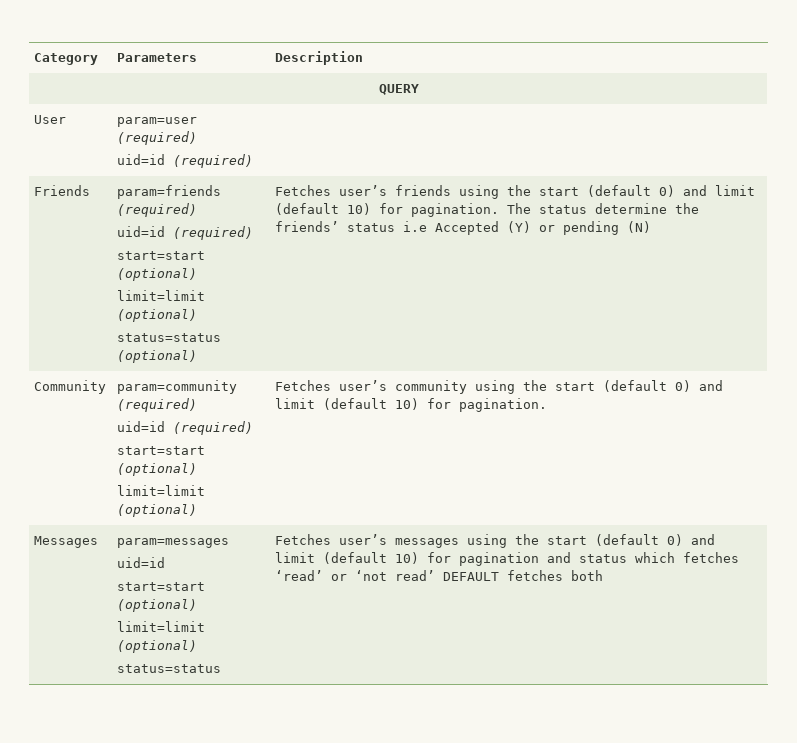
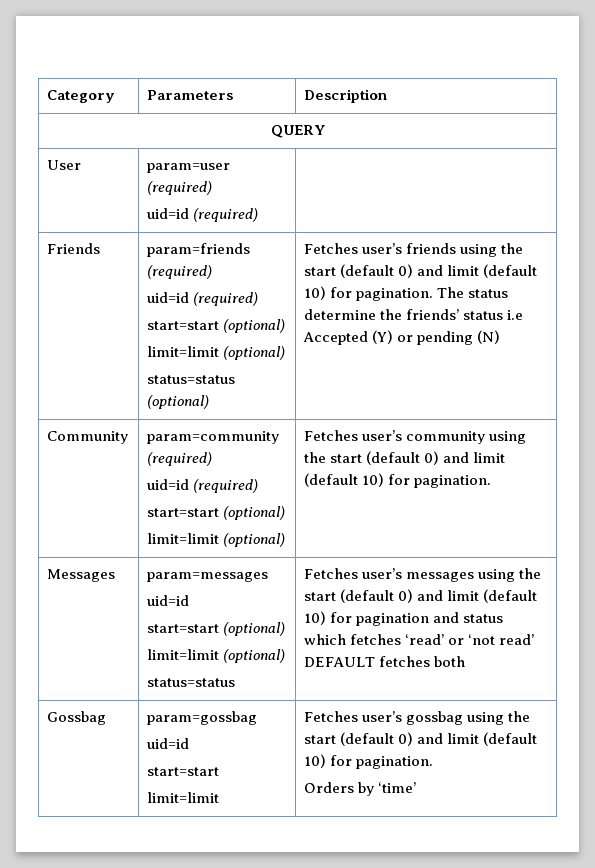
(604, 575) none -> [47,711,107,725] [147,711,258,725] [147,738,190,749] [147,767,220,776] [147,792,220,803] [304,711,531,725] [304,732,538,746] [304,754,434,769] [304,782,417,796] // Gossbag | param=gossbag // uid=id // start=start // limit=limit | Fetches user’s gossbag using the start (default 0) and limit (default 10) for pagination. // Orders by ‘time’

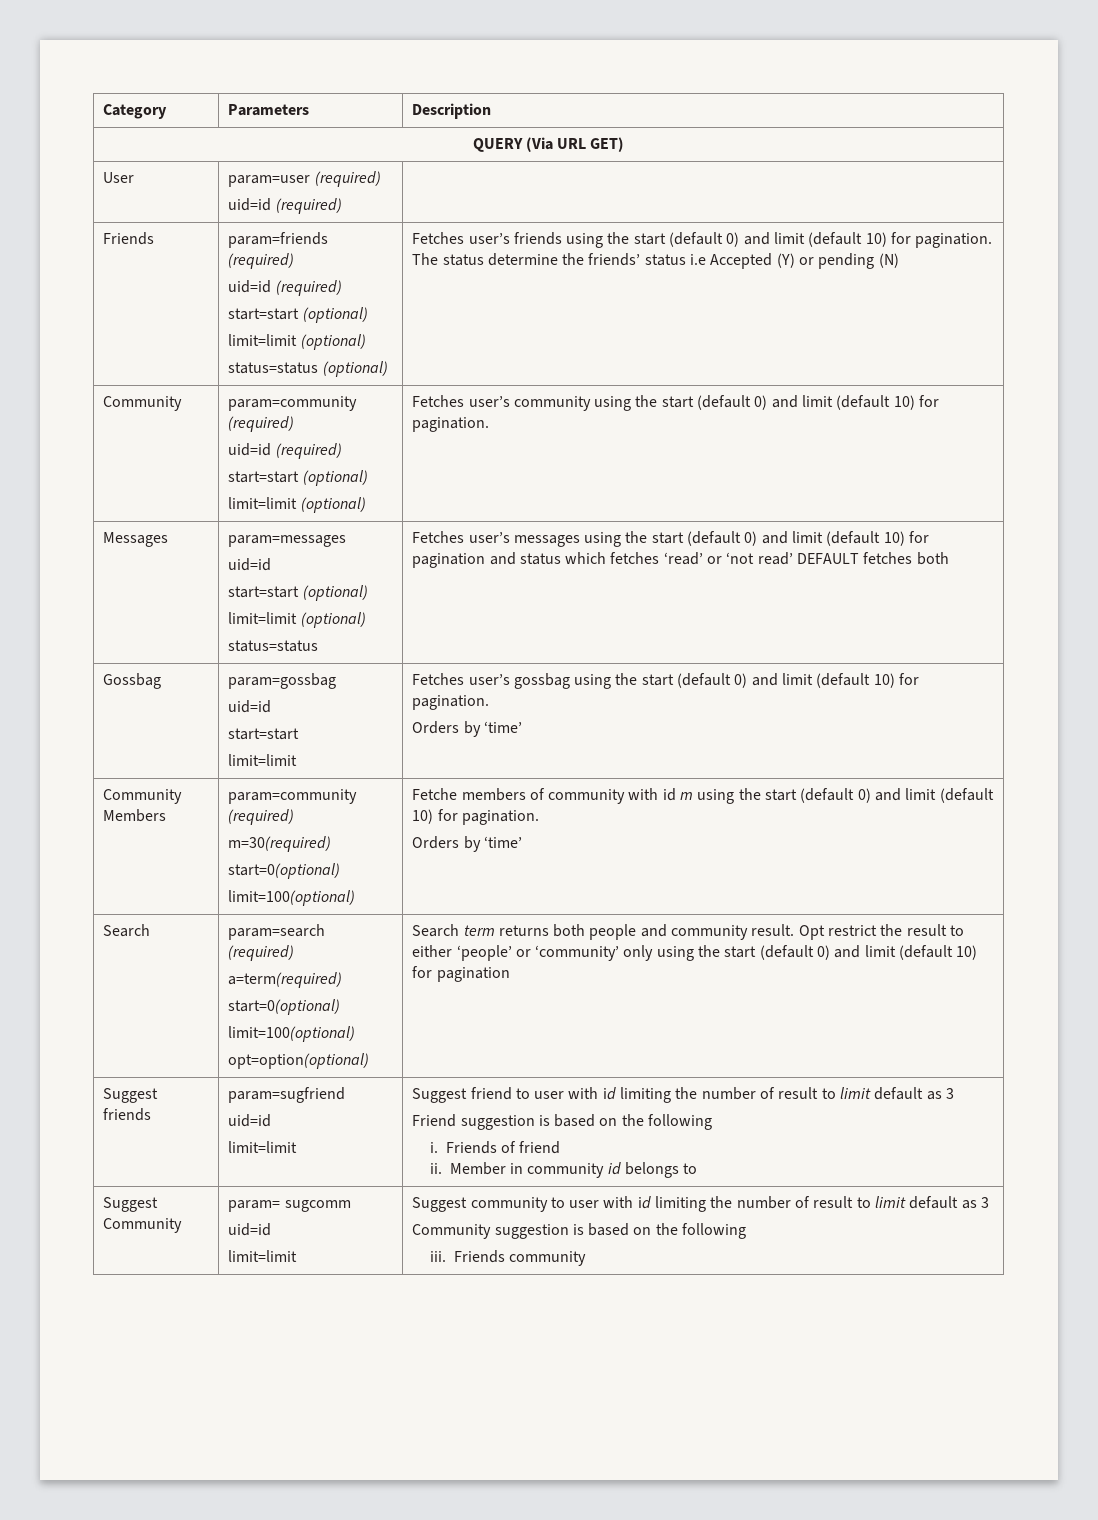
(325, 131) none -> [525,137,625,152] (Via URL GET)
(417, 787) none -> [103,789,183,804] [103,809,167,822] [228,789,358,804] [228,809,295,825] [228,836,332,852] [228,863,341,879] [228,890,356,906] [412,788,994,804] [412,809,539,825] [412,836,522,852] [103,924,151,937] [228,924,326,940] [228,945,295,961] [228,972,343,988] [228,999,341,1015] [228,1026,356,1042] [228,1053,370,1069] [412,924,965,940] [412,945,978,961] [412,966,510,982] [103,1088,159,1103] [103,1108,152,1121] [228,1087,346,1103] [228,1114,272,1127] [228,1141,298,1153] [412,1087,954,1103] [412,1114,713,1130] [429,1141,561,1154] [429,1162,698,1178] [103,1197,159,1212] [103,1218,183,1233] [228,1200,351,1212] [228,1223,272,1236] [228,1250,298,1262] [412,1196,989,1212] [412,1223,747,1239] [429,1250,587,1266] // Community Members | param=community (required) // m=30(required) // start=0(optional) // limit=100(optional) | Fetche members of community with id m using the start (default 0) and limit (default 10) for pagination. // Orders by ‘time’ // Search | param=search (required) // a=term(required) // start=0(optional) // limit=100(optional) // opt=option(optional) | Search term returns both people and community result. Opt restrict the result to either ‘people’ or ‘community’ only using the start (default 0) and limit (default 10) for pagination // Suggest friends | param=sugfriend // uid=id // limit=limit | Suggest friend to user with id limiting the number of result to limit default as 3 // Friend suggestion is based on the following // i. Friends of friend // ii. Member in community id belongs to // Suggest Community | param= sugcomm // uid=id // limit=limit | Suggest community to user with id limiting the number of result to limit default as 3 // Community suggestion is based on the following // iii. Friends community

